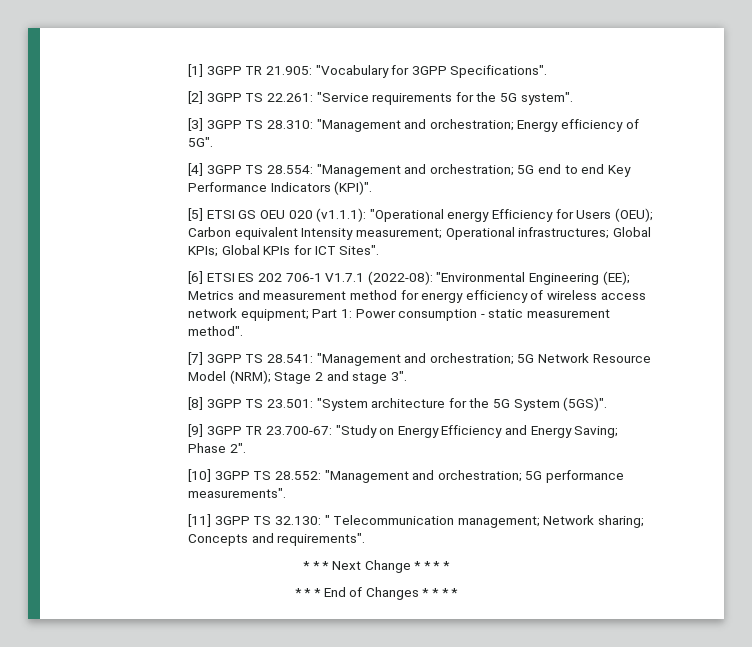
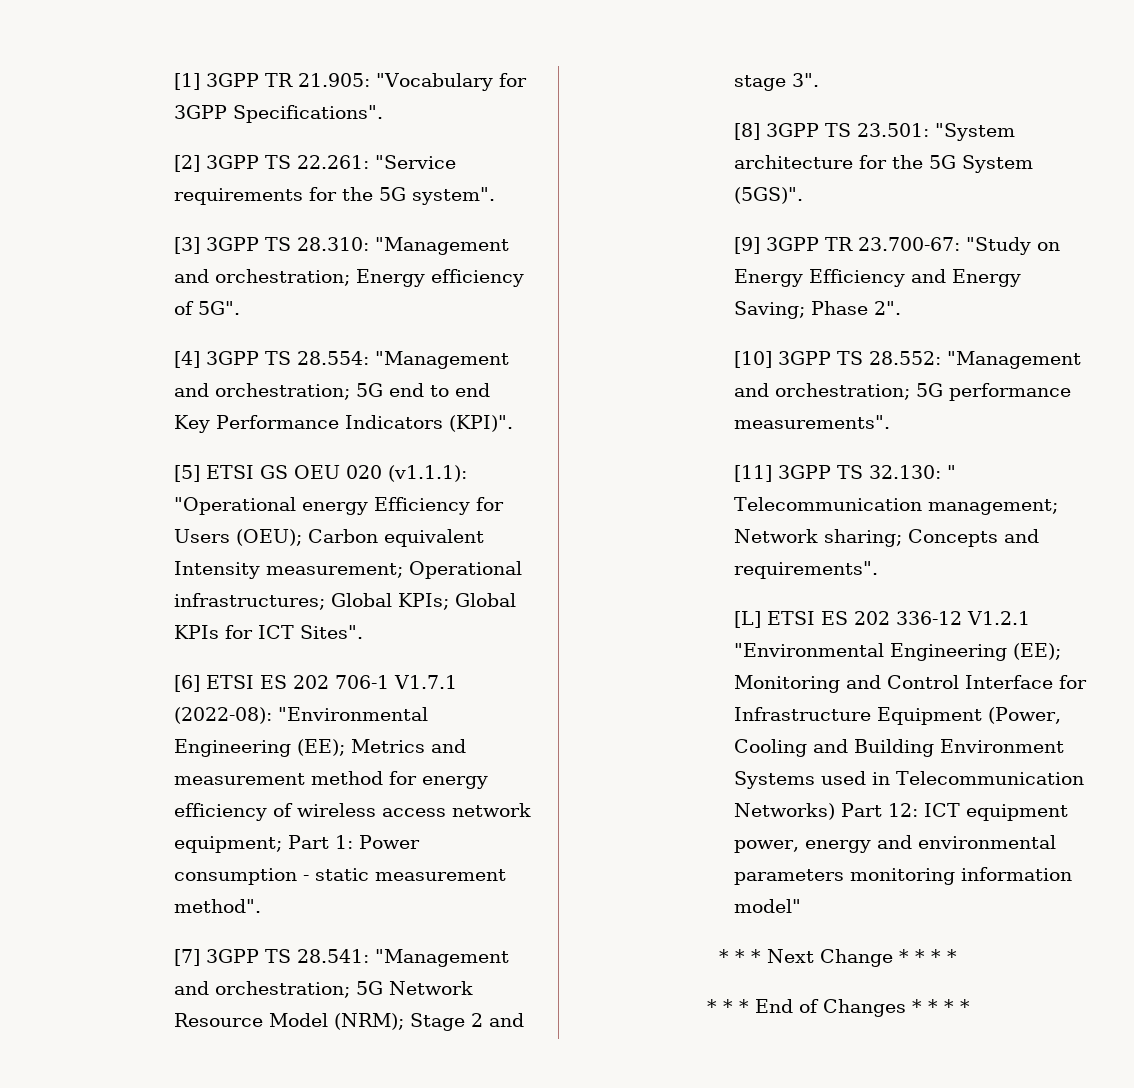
(366, 539) none -> [734,611,1031,628] [734,643,1062,661] [734,675,1088,693] [734,707,1062,725] [734,739,1065,757] [734,771,1085,789] [734,803,1069,821] [734,835,1057,853] [734,867,1073,885] [734,899,802,913] // [L] ETSI ES 202 336-12 V1.2.1 "Environmental Engineering (EE); Monitoring and Control Interface for Infrastructure Equipment (Power, Cooling and Building Environment Systems used in Telecommunication Networks) Part 12: ICT equipment power, energy and environmental parameters monitoring information model"

